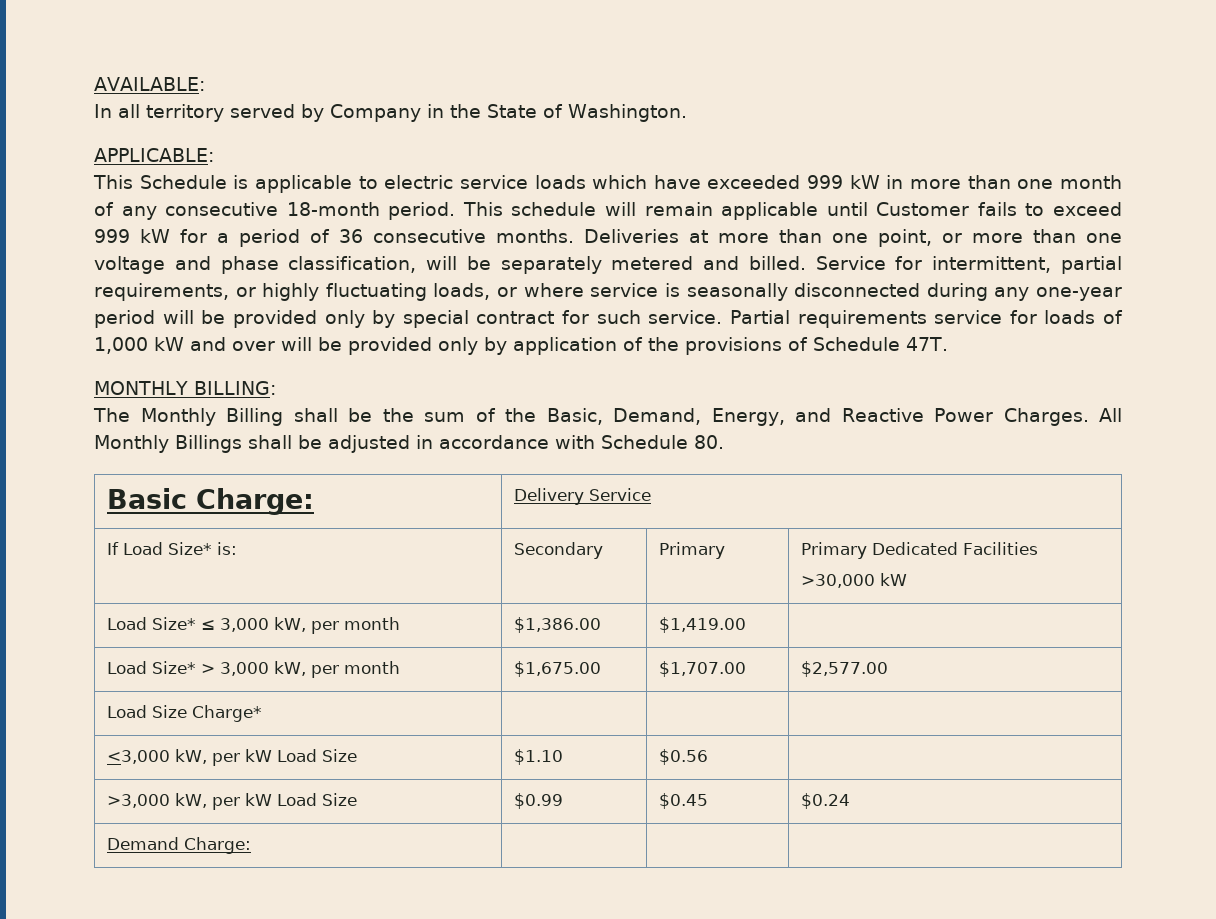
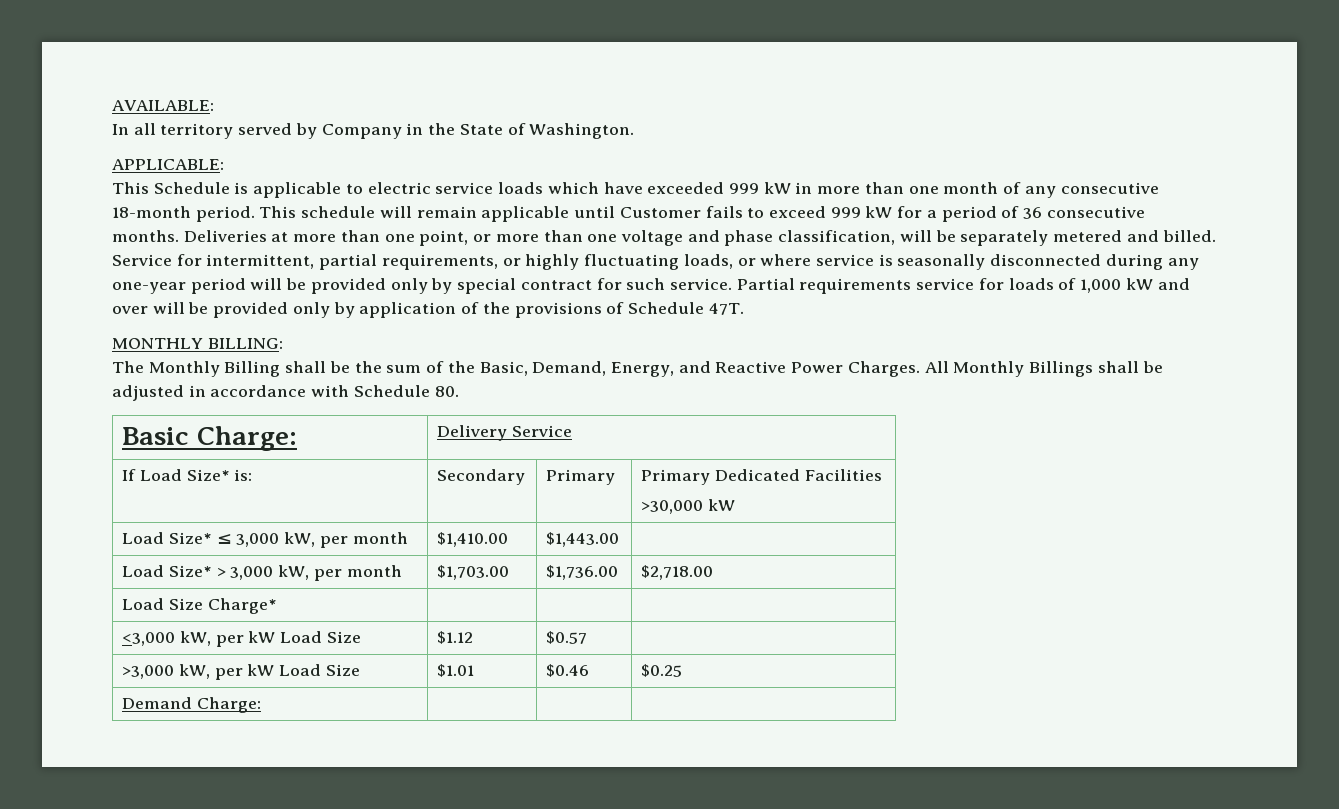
[513,617,601,633] [658,617,746,633] $1,386.00 | $1,419.00 -> [437,532,509,547] [546,532,620,547] $1,410.00 | $1,443.00
[513,661,601,677] [658,661,746,677] [800,661,888,677] $1,675.00 | $1,707.00 | $2,577.00 -> [437,565,510,580] [546,565,619,580] [641,565,714,580] $1,703.00 | $1,736.00 | $2,718.00
[513,749,563,765] [658,749,708,765] $1.10 | $0.56 -> [437,631,474,644] [546,631,588,644] $1.12 | $0.57
[513,793,563,809] [658,793,708,809] [800,793,850,809] $0.99 | $0.45 | $0.24 -> [437,664,475,677] [546,664,590,677] [641,664,683,677] $1.01 | $0.46 | $0.25

